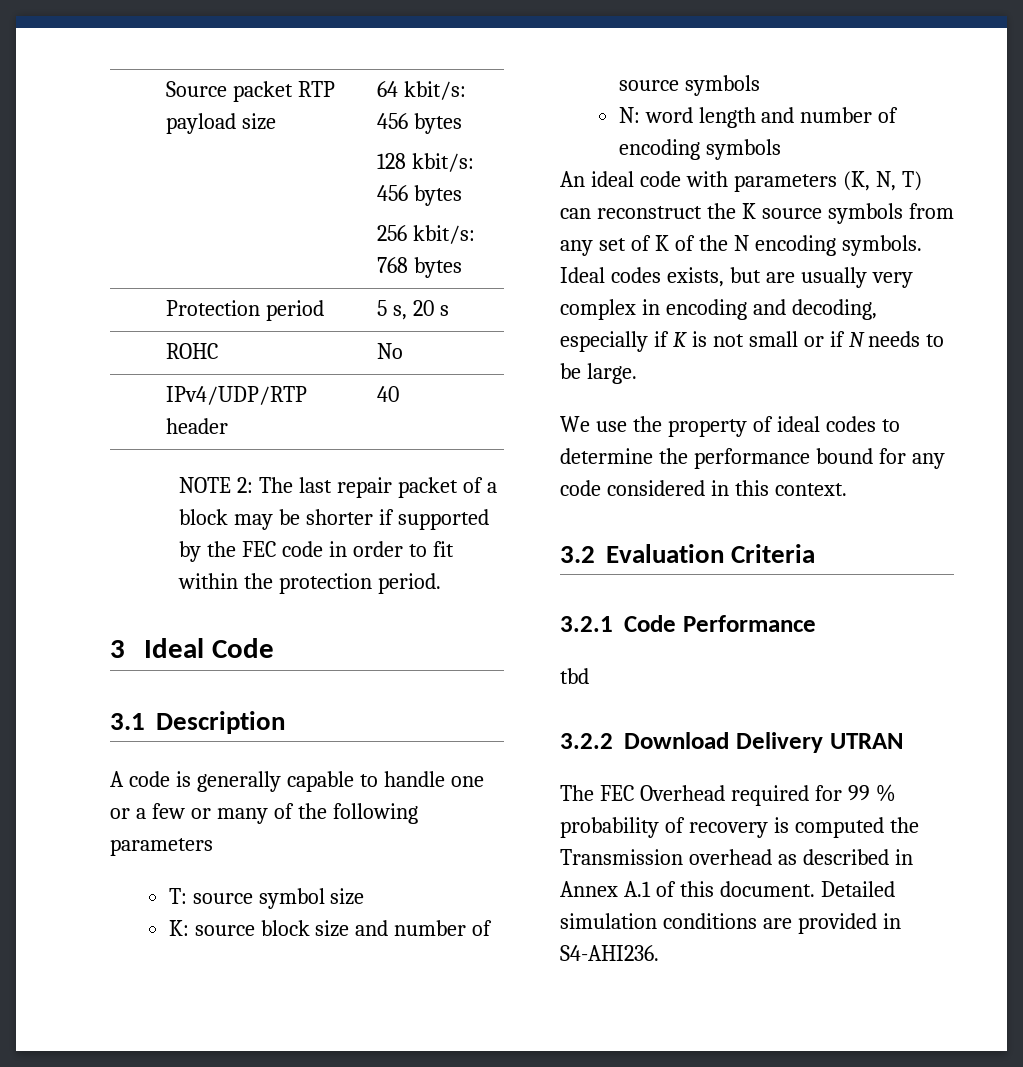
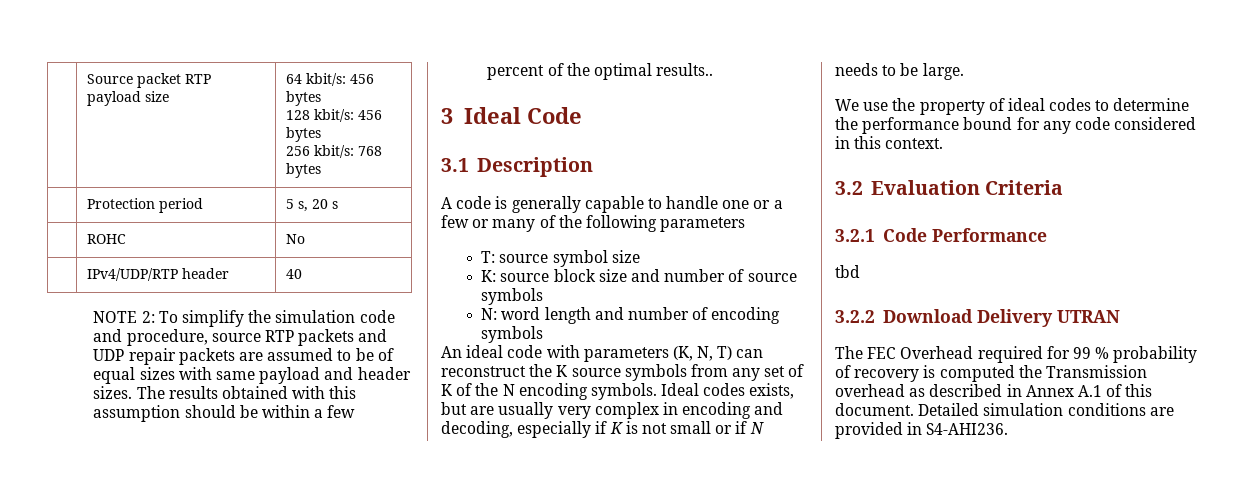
[258,477,497,498] [178,509,489,530] [178,541,454,562] [177,573,441,594] The last repair packet of a block may be shorter if supported by the FEC code in order to fit within the protection period. -> [158,310,395,327] [93,329,388,346] [93,348,394,365] [93,367,411,384] [93,386,357,399] [93,405,356,422] [487,63,714,80] To simplify the simulation code and procedure, source RTP packets and UDP repair packets are assumed to be of equal sizes with same payload and header sizes. The results obtained with this assumption should be within a few percent of the optimal results..

